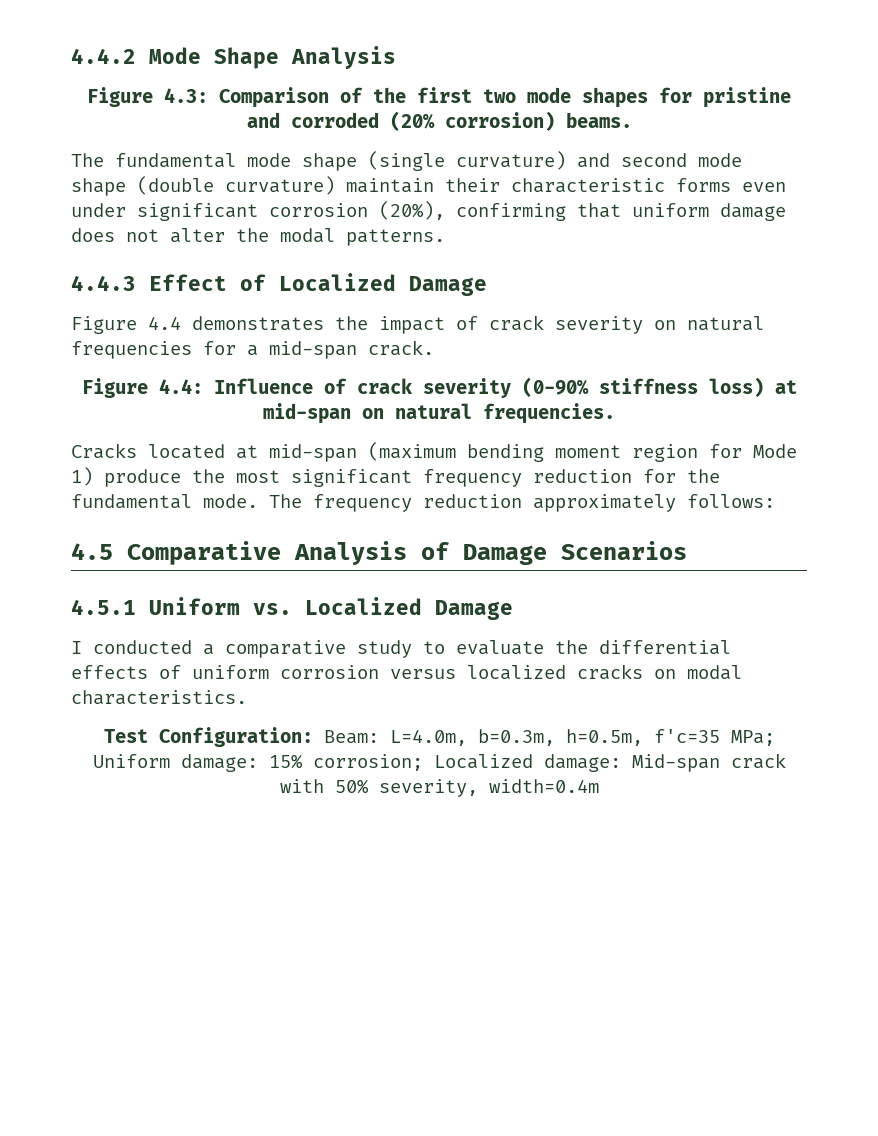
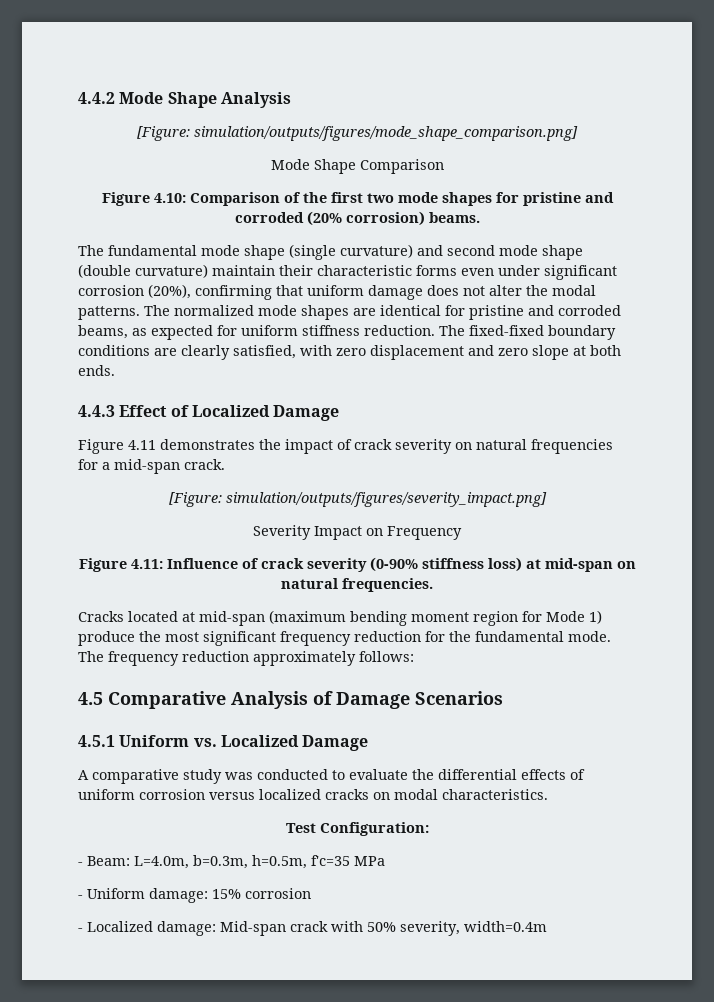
[87,87,208,107] // Figure 4.3: -> [137,126,578,141] [270,159,444,174] [101,192,186,206] // [Figure: simulation/outputs/figures/mode_shape_comparison.png] // Mode Shape Comparison // Figure 4.10:
(445, 237) none -> [144,305,621,320] [78,325,616,340] [78,345,621,360] [78,365,115,376] The normalized mode shapes are identical for pristine and corroded beams, as expected for uniform stiffness reduction. The fixed-fixed boundary conditions are clearly satisfied, with zero displacement and zero slope at both ends.
[148,316,181,330] 4.4 -> [128,440,156,450] 4.11
[81,378,203,398] // Figure 4.4: -> [168,492,547,507] [253,525,462,540] [78,558,163,572] // [Figure: simulation/outputs/figures/severity_impact.png] // Severity Impact on Frequency // Figure 4.11:
[71,640,412,658] I conducted a comparative study -> [78,769,328,784] A comparative study was conducted
(313, 737) none -> [78,862,83,866] // -
[730,730,775,746] MPa; -> [354,856,385,866] [78,895,83,899] MPa // -
[312,754,423,771] corrosion; -> [245,888,311,899] [78,928,83,932] corrosion // -

